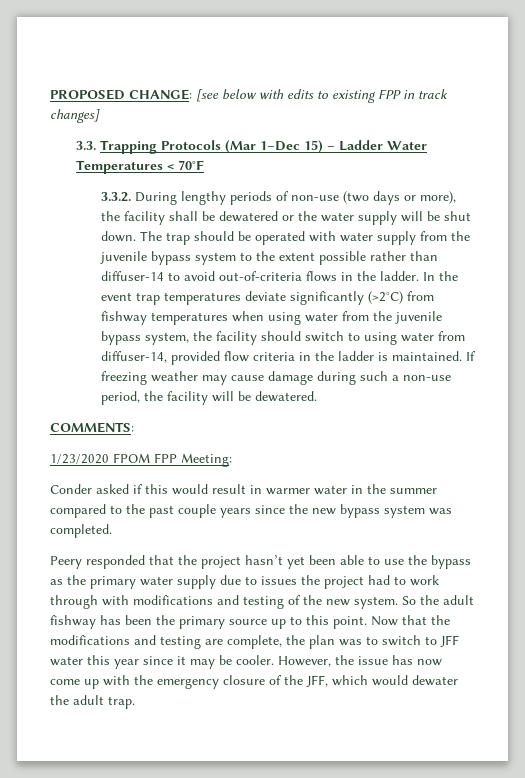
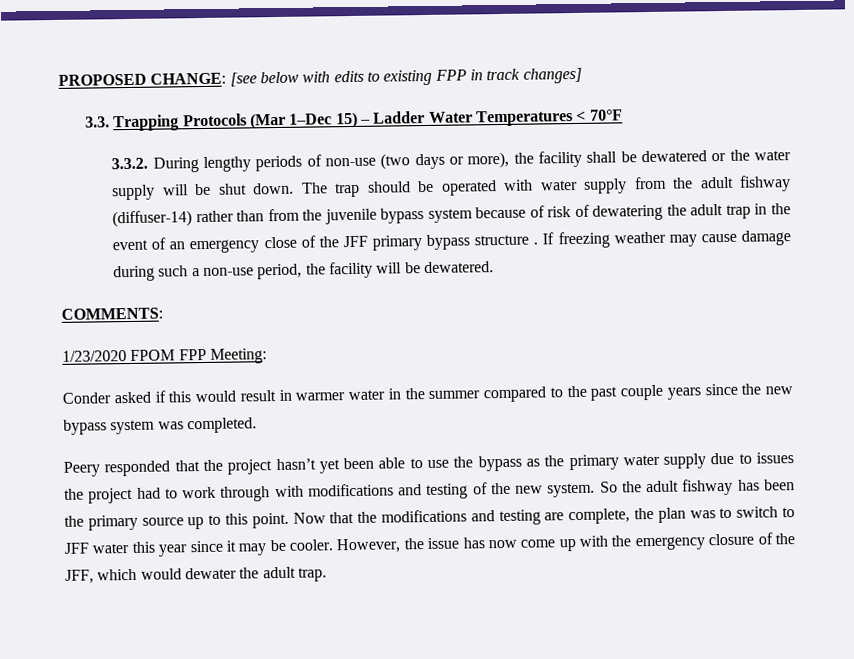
[100,251,439,265] [101,271,459,282] [101,291,435,305] [101,311,443,325] [101,331,466,345] [101,351,463,365] juvenile bypass system to the extent possible rather than diffuser-14 to avoid out-of-criteria flows in the ladder. In the event trap temperatures deviate significantly (>2°C) from fishway temperatures when using water from the juvenile bypass system, the facility should switch to using water from diffuser-14, provided flow criteria in the ladder is maintained. -> [699,175,791,192] [112,203,792,228] [112,234,539,254] adult fishway (diffuser-14) rather than from the juvenile bypass system because of risk of dewatering the adult trap in the event of an emergency close of the JFF primary bypass structure .

